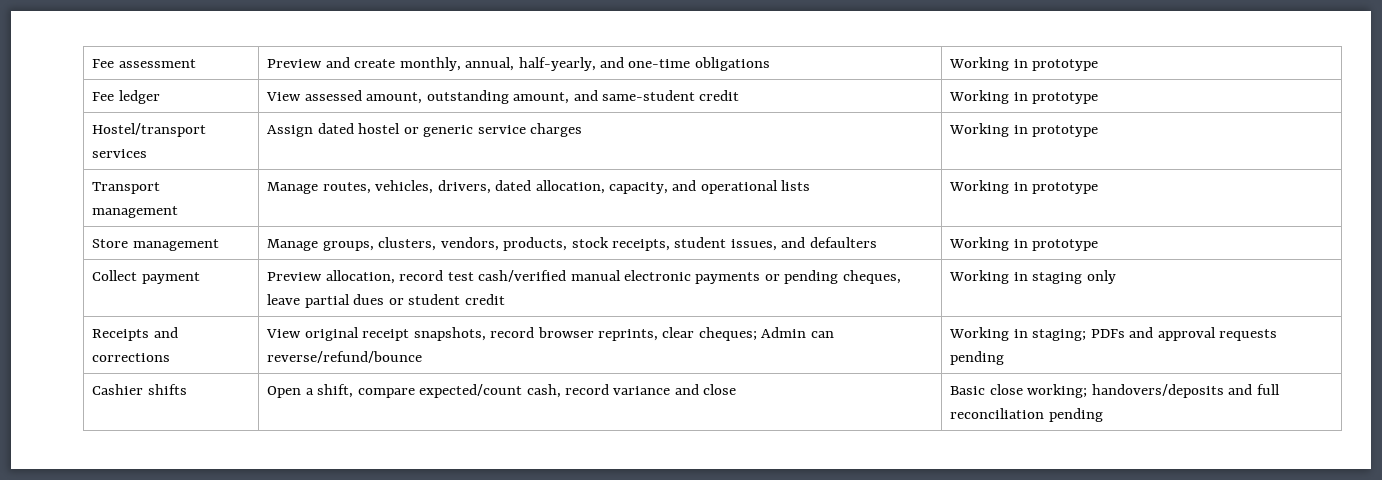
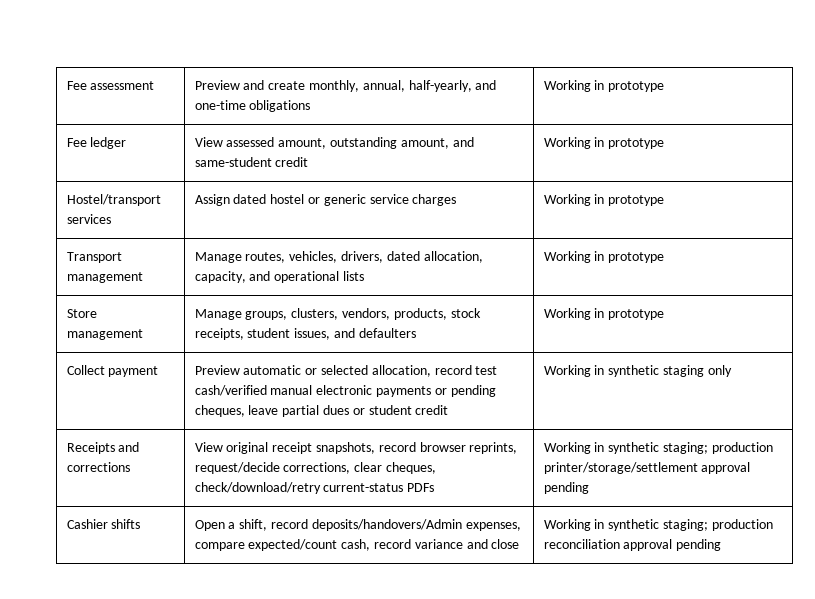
(323, 276) none -> [243,365,369,375] automatic or selected
(1028, 276) none -> [608,365,660,377] synthetic
[662,327,834,341] [267,351,423,363] [949,327,1277,341] clear cheques; Admin can reverse/refund/bounce | Working in staging; PDFs and approval requests -> [194,462,437,474] [194,482,435,494] [543,442,773,454] [543,462,751,474] request/decide corrections, clear cheques, check/download/retry current-status PDFs | Working in synthetic staging; production printer/storage/settlement approval
(354, 391) none -> [271,519,521,531] record deposits/handovers/Admin expenses,
[950,384,1280,398] [950,408,1045,419] Basic close working; handovers/deposits and full reconciliation -> [543,519,773,531] [543,539,673,551] Working in synthetic staging; production reconciliation approval

